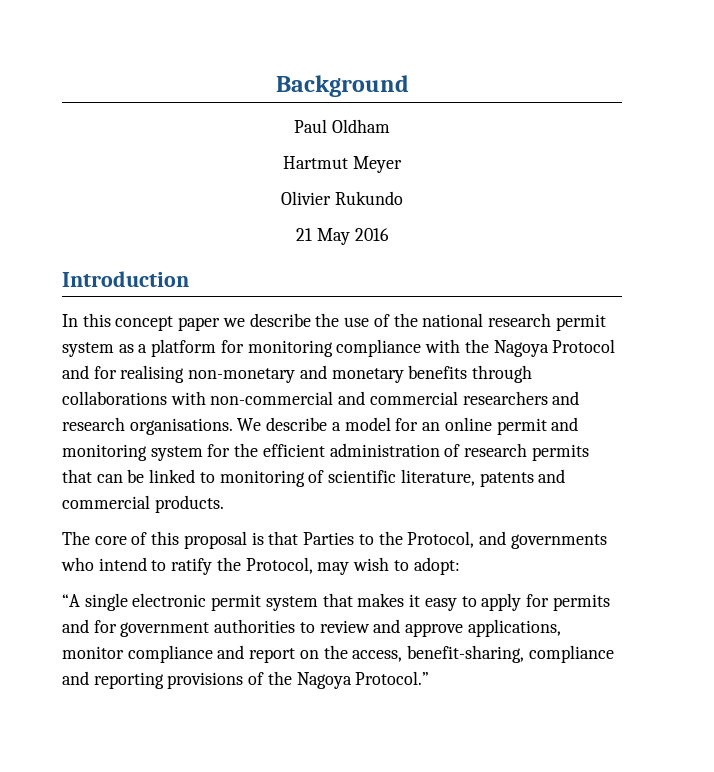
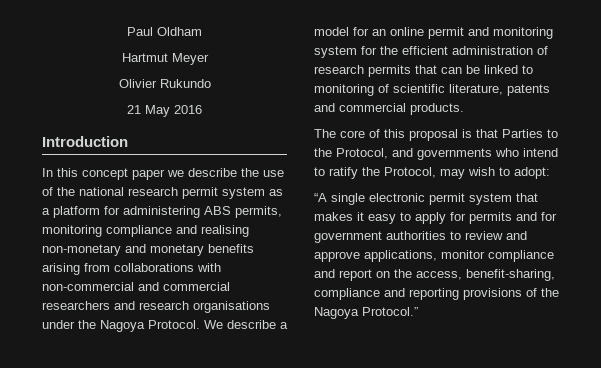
[275,75,409,97] Background // -> (127, 31) none
[247,339,616,357] [62,365,117,379] monitoring compliance with the Nagoya Protocol and for -> [123,206,282,218] [42,225,197,237] administering ABS permits, monitoring compliance and
[472,365,533,383] through -> [42,263,110,275] arising from
[129,418,233,435] organisations. -> [193,301,270,313] [42,320,200,332] organisations under the Nagoya Protocol.

